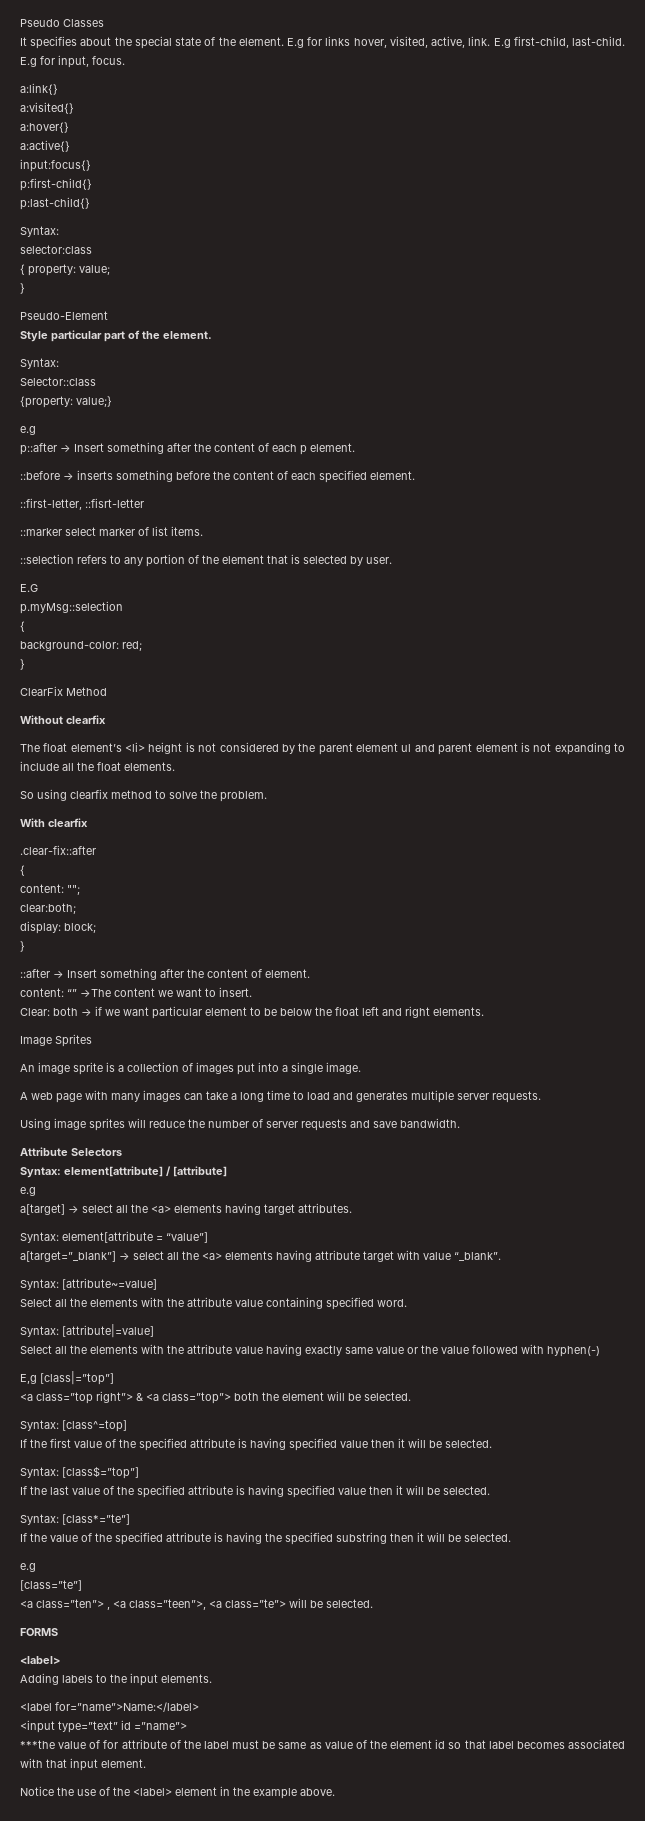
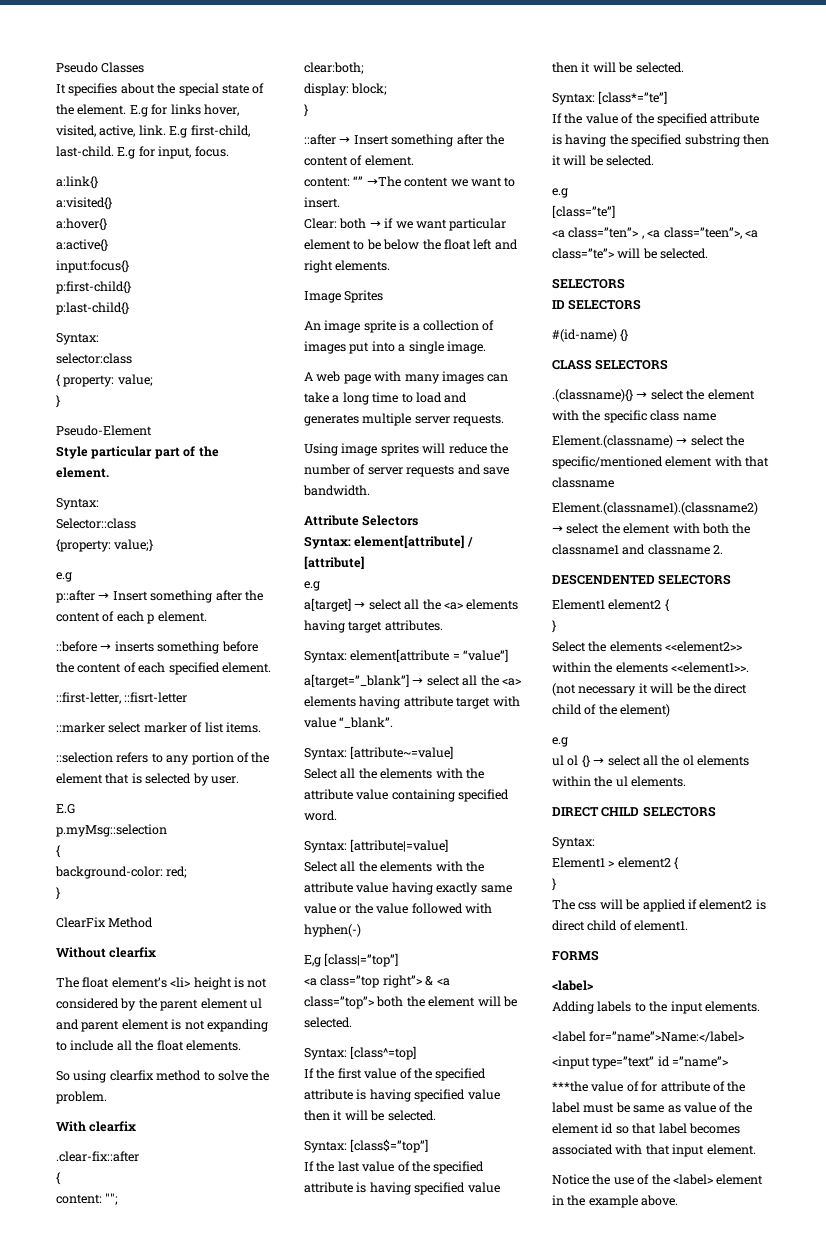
(373, 1603) none -> [552,278,625,289] [552,299,642,310] [552,329,629,342] [552,359,669,370] [552,389,755,402] [552,410,716,423] [552,435,745,448] [552,456,770,469] [552,477,614,488] [552,502,758,515] [552,523,751,534] [552,544,724,555] [552,574,732,585] [552,599,670,612] [552,620,556,633] [552,641,743,652] [552,662,750,673] [552,683,748,696] [552,704,671,717] [552,737,568,747] [552,755,749,768] [552,776,687,787] [552,806,716,817] [552,837,595,849] [552,857,680,870] [552,878,556,891] [552,899,766,912] [552,920,689,931] // SELECTORS // ID SELECTORS // #(id-name) {} // CLASS SELECTORS // .(classname){} → select the element with the specific class name // Element.(classname) → select the specific/mentioned element with that classname // Element.(classname1).(classname2) → select the element with both the classname1 and classname 2. // DESCENDENTED SELECTORS // Element1 element2 { // } // Select the elements <<element2>> within the elements <<element1>>. (not necessary it will be the direct child of the element) // e.g // ul ol {} → select all the ol elements within the ul elements. // DIRECT CHILD SELECTORS // Syntax: // Element1 > element2 { // } // The css will be applied if element2 is direct child of element1.

